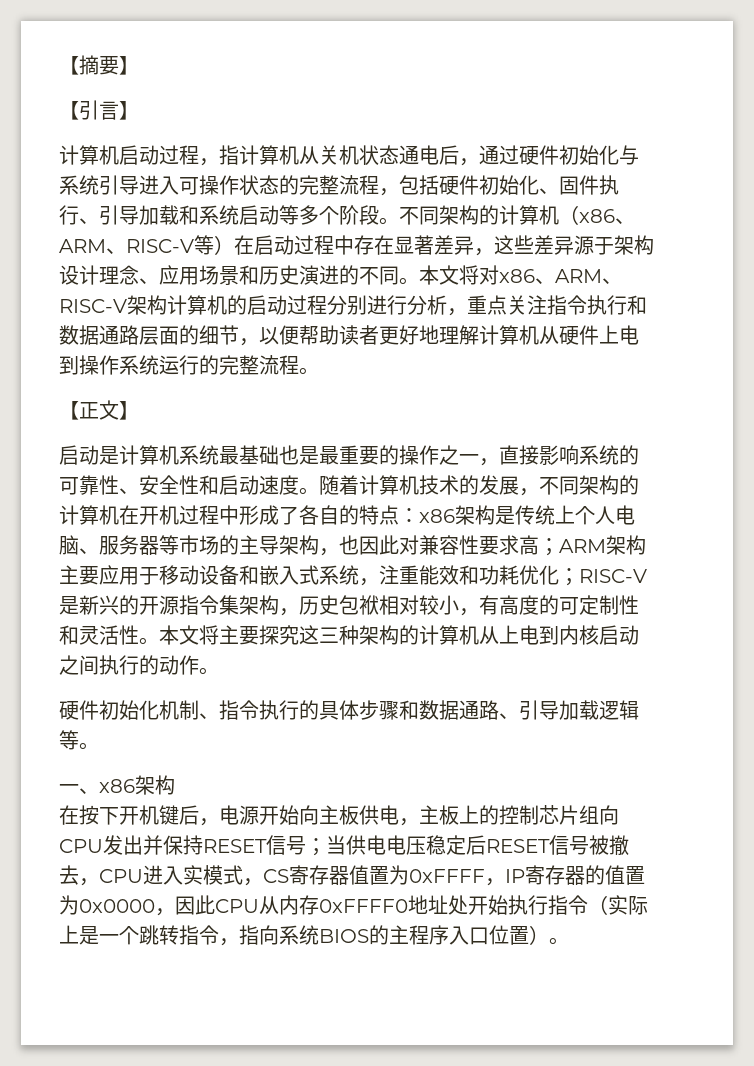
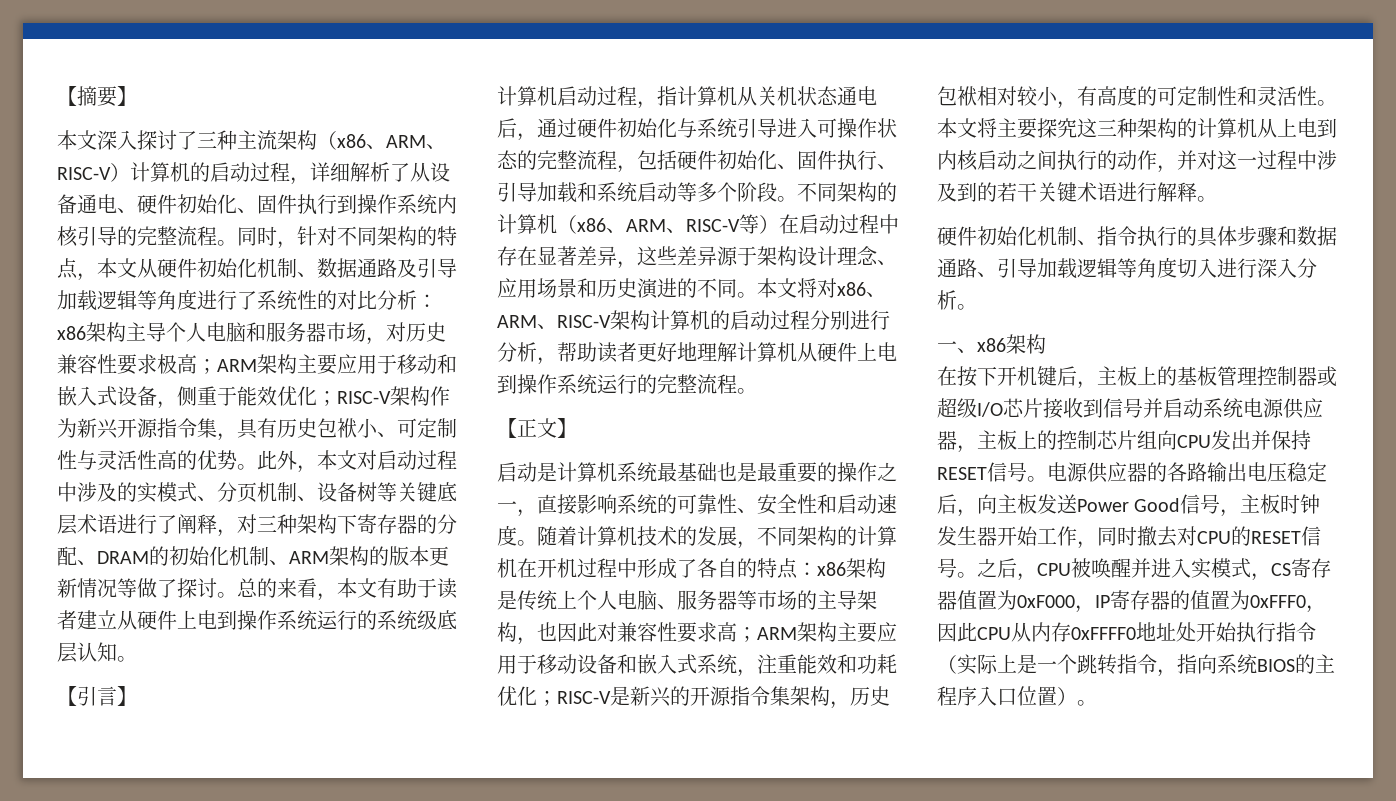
(139, 65) none -> [57,130,446,150] [57,162,450,185] [57,194,457,215] [57,226,457,249] [57,258,457,281] [57,289,437,311] [57,322,446,345] [57,354,457,375] [57,386,450,409] [57,418,457,441] [57,450,457,473] [57,482,457,503] [57,514,457,537] [57,546,449,566] [57,578,457,601] [57,610,457,630] [57,642,137,663] // 本文深入探讨了三种主流架构（x86、ARM、RISC-V）计算机的启动过程，详细解析了从设备通电、硬件初始化、固件执行到操作系统内核引导的完整流程。同时，针对不同架构的特点，本文从硬件初始化机制、数据通路及引导加载逻辑等角度进行了系统性的对比分析：x86架构主导个人电脑和服务器市场，对历史兼容性要求极高；ARM架构主要应用于移动和嵌入式设备，侧重于能效优化；RISC-V架构作为新兴开源指令集，具有历史包袱小、可定制性与灵活性高的优势。此外，本文对启动过程中涉及的实模式、分页机制、设备树等关键底层术语进行了阐释，对三种架构下寄存器的分配、DRAM的初始化机制、ARM架构的版本更新情况等做了探讨。总的来看，本文有助于读者建立从硬件上电到操作系统运行的系统级底层认知。
[467,295,647,315] [59,325,299,346] 重点关注指令执行和数据通路层面的细节，以便 -> (557, 361) none
(199, 665) none -> [1157,150,1337,173] [937,182,1197,202] ，并对这一过程中涉及到的若干关键术语进行解释
(79, 740) none -> [1137,257,1317,278] [937,290,957,310] 角度切入进行深入分析
[219,805,399,825] 电源开始向主板供电 -> [1097,366,1337,387] [937,398,1323,419] [937,431,957,450] 主板上的基板管理控制器或超级I/O芯片接收到信号并启动系统电源供应器
[306,835,629,856] [59,865,143,886] ；当供电电压稳定后RESET信号被撤去，CPU -> [1027,462,1327,483] [937,494,1321,517] [937,526,1321,549] [937,558,1151,581] 。电源供应器的各路输出电压稳定后，向主板发送Power Good信号，主板时钟发生器开始工作，同时撤去对CPU的RESET信号。之后，CPU被唤醒并
[409,869,485,883] 0xFFFF -> [1017,595,1075,608] 0xF000
[79,899,155,913] 0x0000 -> [1250,595,1306,608] 0xFFF0

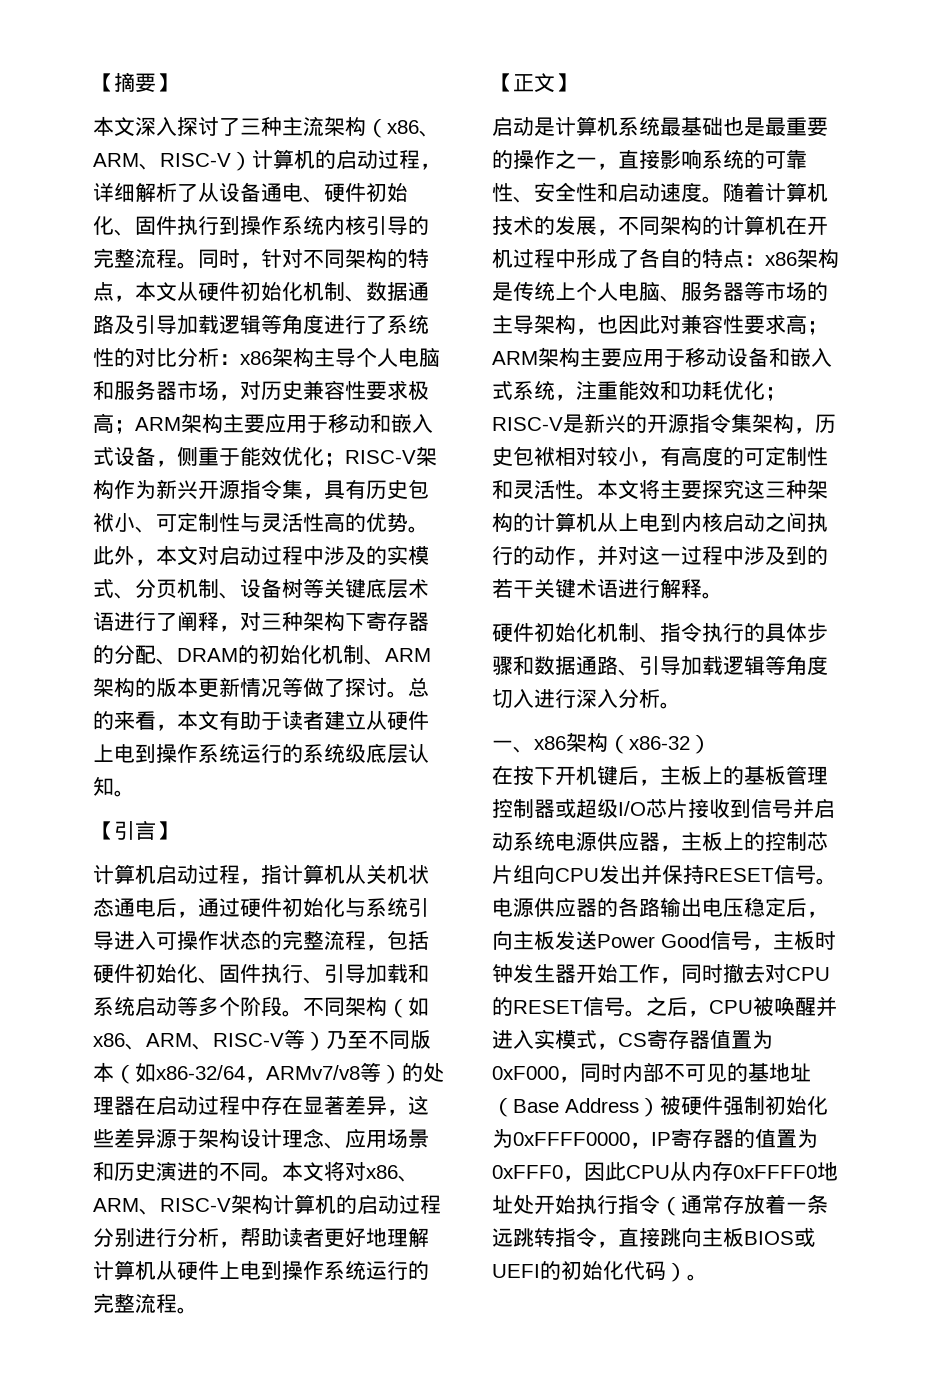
[877,182,897,202] [497,214,577,234] 的计算机（ -> [387,997,429,1018] （如
(779, 224) none -> [326,1030,431,1050] [93,1062,444,1084] [93,1096,135,1115] 乃至不同版本（如x86-32/64，ARMv7/v8等）的处理器
(1046, 344) none -> [608,734,711,754] （x86-32）
(1095, 609) none -> [580,1062,811,1083] [492,1095,828,1117] [492,1129,651,1149] 同时内部不可见的基地址（Base Address）被硬件强制初始化为0xFFFF0000，
[957,654,1335,677] [937,686,1057,706] 实际上是一个跳转指令，指向系统BIOS的主程序入口位置 -> [681,1194,828,1214] [492,1227,815,1248] [492,1260,666,1280] 通常存放着一条远跳转指令，直接跳向主板BIOS或UEFI的初始化代码

